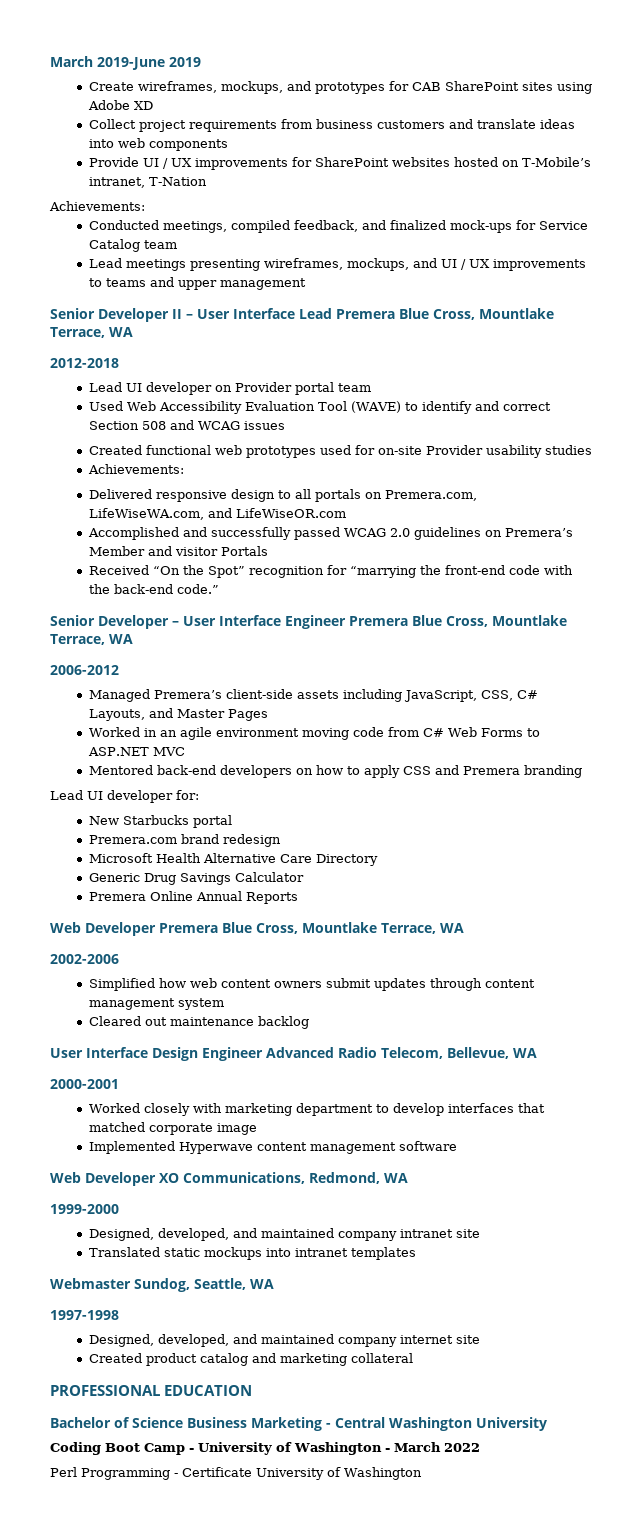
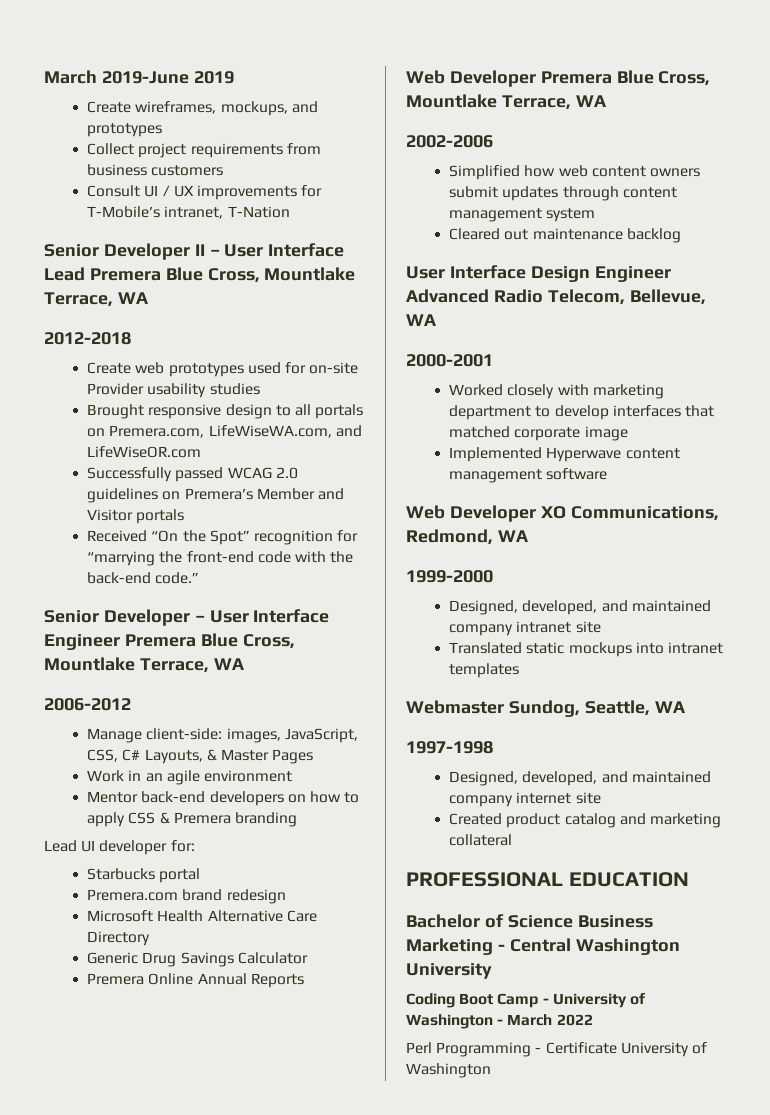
[388,81,592,94] [87,100,153,110] for CAB SharePoint sites using Adobe XD -> (163, 130) none
[448,119,575,129] [88,138,228,151] [88,157,139,167] and translate ideas into web components // Provide -> [87,185,141,197] // Consult
[314,157,519,167] SharePoint websites hosted on -> (323, 191) none
[49,201,145,211] [88,220,588,233] [88,239,177,252] [88,258,586,271] [88,277,306,290] // Achievements: // Conducted meetings, compiled feedback, and finalized mock-ups for Service Catalog team // Lead meetings presenting wireframes, mockups, and UI / UX improvements to teams and upper management -> (290, 212) none
[88,382,371,395] [88,401,551,414] [88,420,285,430] [88,445,211,455] Lead UI developer on Provider portal team // Used Web Accessibility Evaluation Tool (WAVE) to identify and correct Section 508 and WCAG issues // Created functional -> [87,362,132,374] Create
[87,464,184,474] [88,489,152,499] Achievements: // Delivered -> [87,404,145,419] Brought
[87,527,291,540] Accomplished and successfully -> [87,467,173,482] Successfully
[174,546,268,556] visitor Portals -> [87,509,185,524] Visitor portals
[88,689,402,702] Managed Premera’s client-side assets including -> [87,728,281,743] Manage client-side: images,
[148,708,173,718] and -> [206,749,217,761] &
[88,727,140,737] Worked -> [87,770,125,782] Work
[301,727,540,740] [87,747,185,756] [88,765,153,775] moving code from C# Web Forms to ASP.NET MVC // Mentored -> [87,791,139,803] // Mentor
[434,765,459,775] and -> [159,812,170,824] &
[88,816,119,825] New -> (195, 846) none

